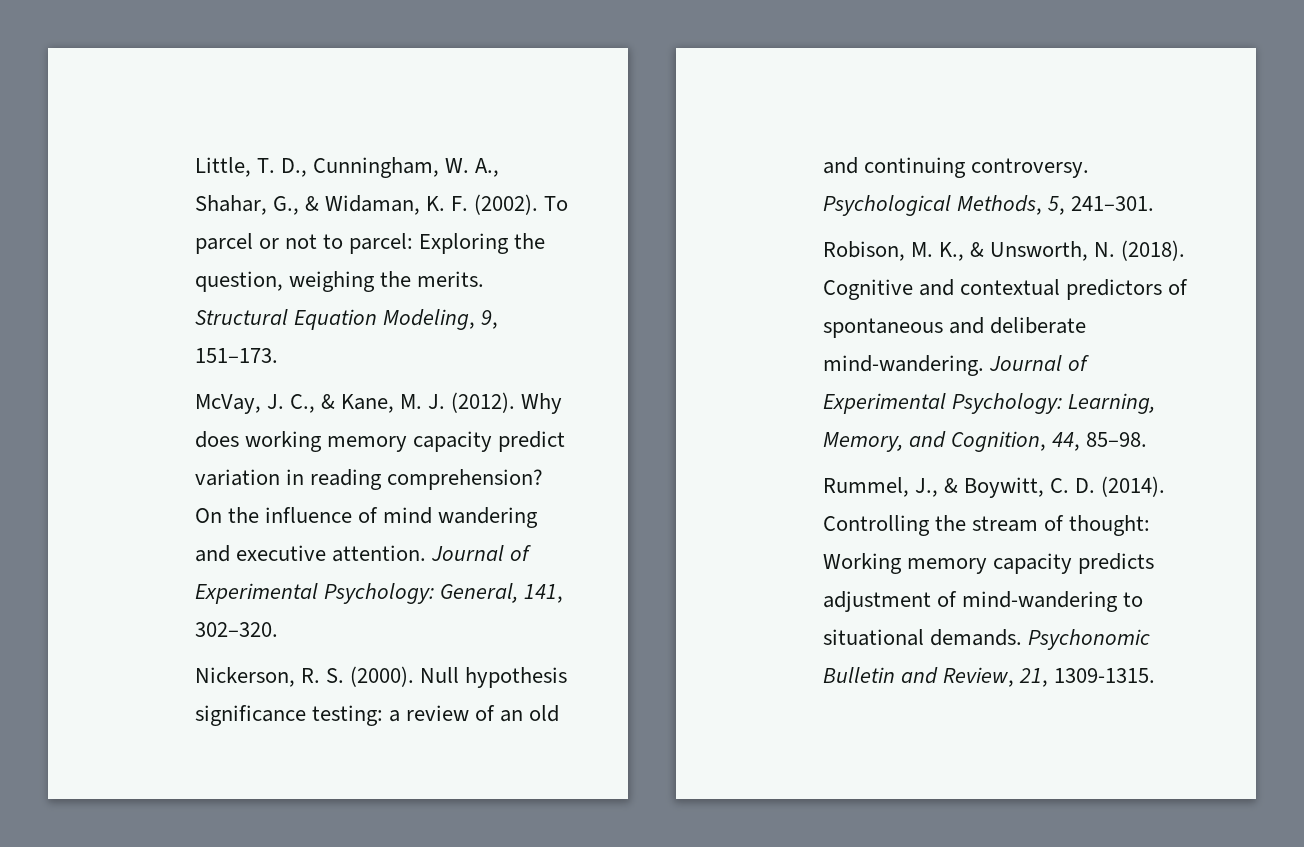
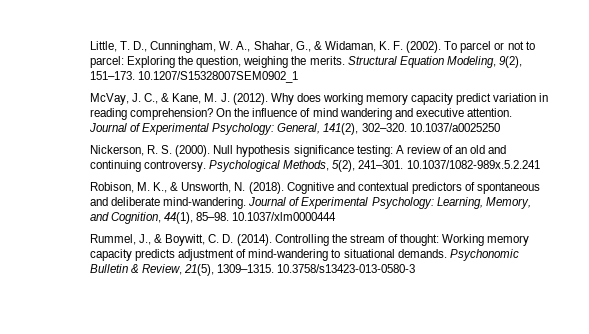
[480,310,498,329] 9, -> [498,56,522,68] 9(2),
(278, 355) none -> [138,71,299,83] 10.1207/S15328007SEM0902_1
[523,584,563,603] 141, -> [323,123,359,135] 141(2),
(278, 629) none -> [409,123,500,132] 10.1037/a0025250
[388,710,400,722] a -> [395,145,404,154] A
[1047,196,1065,215] 5, -> [332,160,356,172] 5(2),
(1154, 203) none -> [406,160,540,169] 10.1037/1082-989x.5.2.241
[1051,432,1080,451] 44, -> [164,212,194,224] 44(1),
(1147, 439) none -> [232,212,337,221] 10.1037/xlm0000444
[900,667,1155,687] and Review, 21, 1309-1315. -> [131,264,416,276] & Review, 21(5), 1309–1315. 10.3758/s13423-013-0580-3

